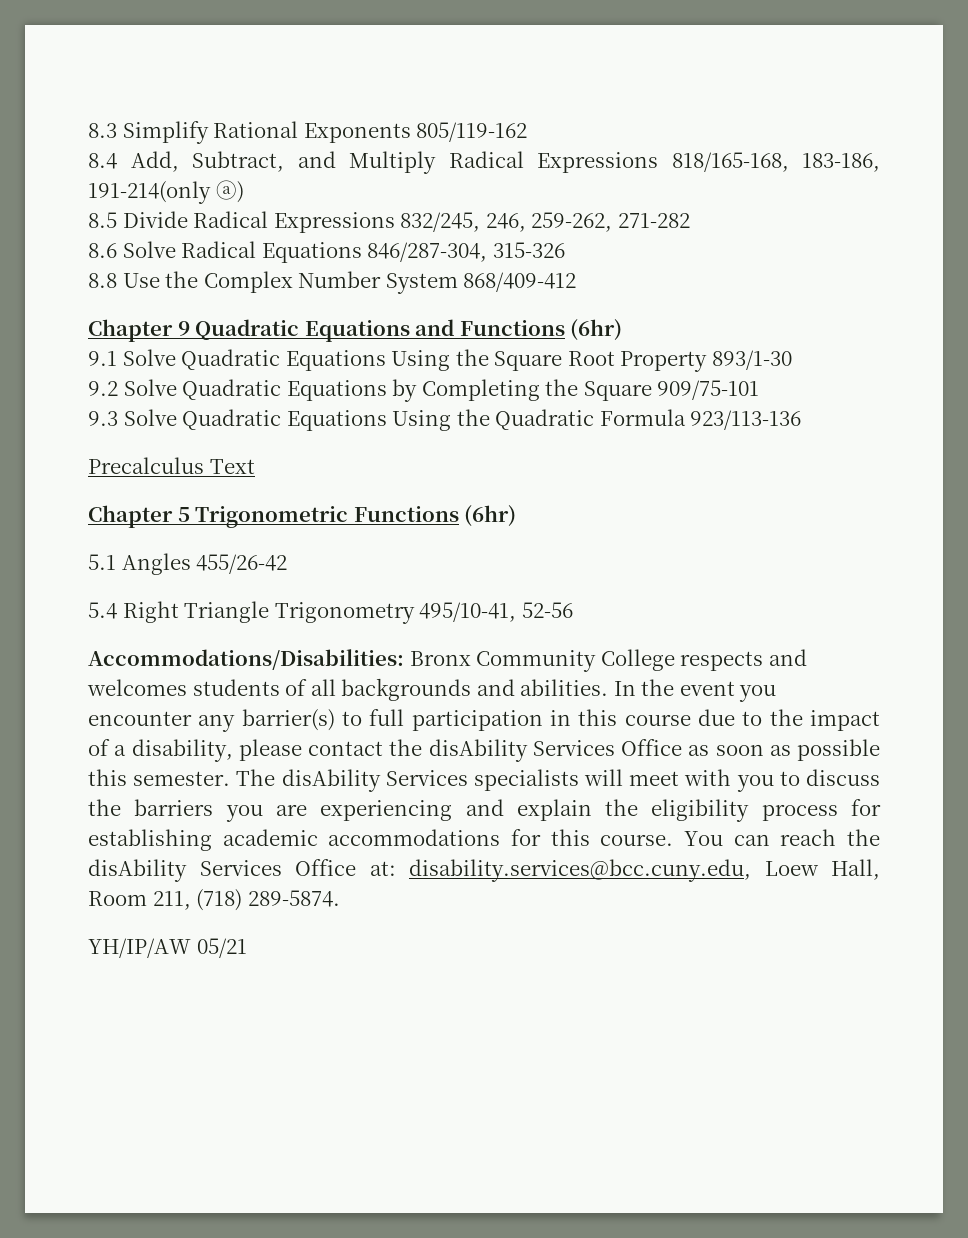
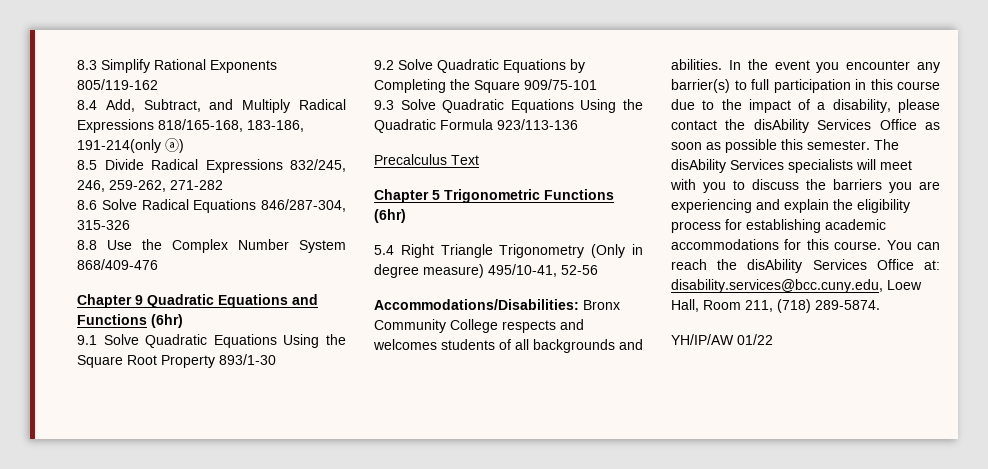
[463,272,577,292] 868/409-412 -> [77,259,158,270] 868/409-476
[88,553,288,575] // 5.1 Angles 455/26-42 -> (406, 216) none
(415, 613) none -> [591,244,643,258] [374,264,484,278] (Only in degree measure)
[196,938,247,958] 05/21 -> [737,334,773,345] 01/22

